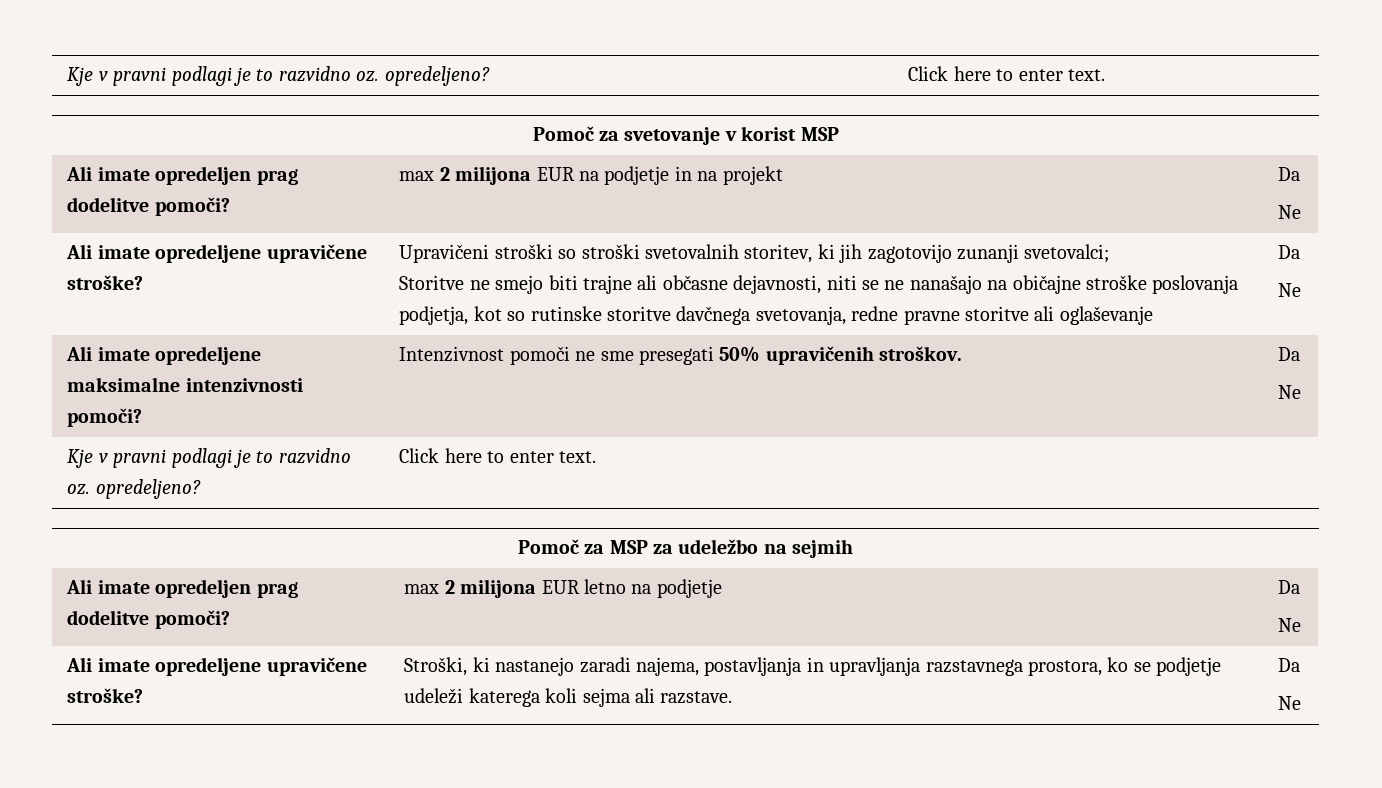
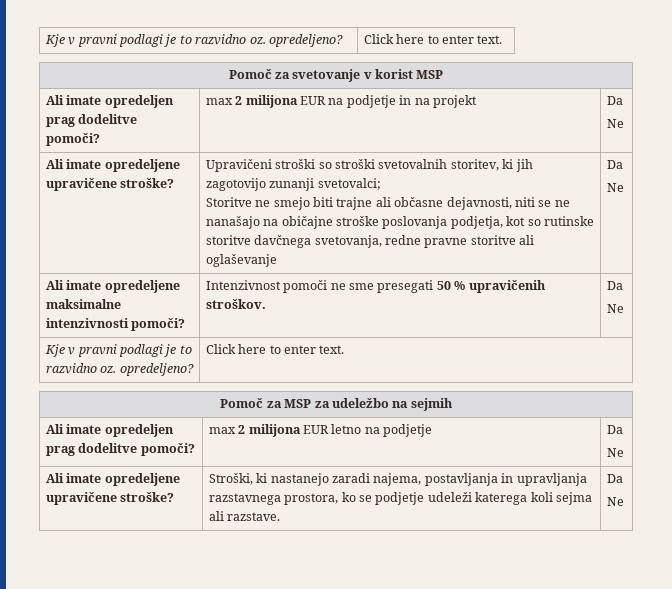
[719,346,761,362] 50% -> [436,281,466,290] 50 %

